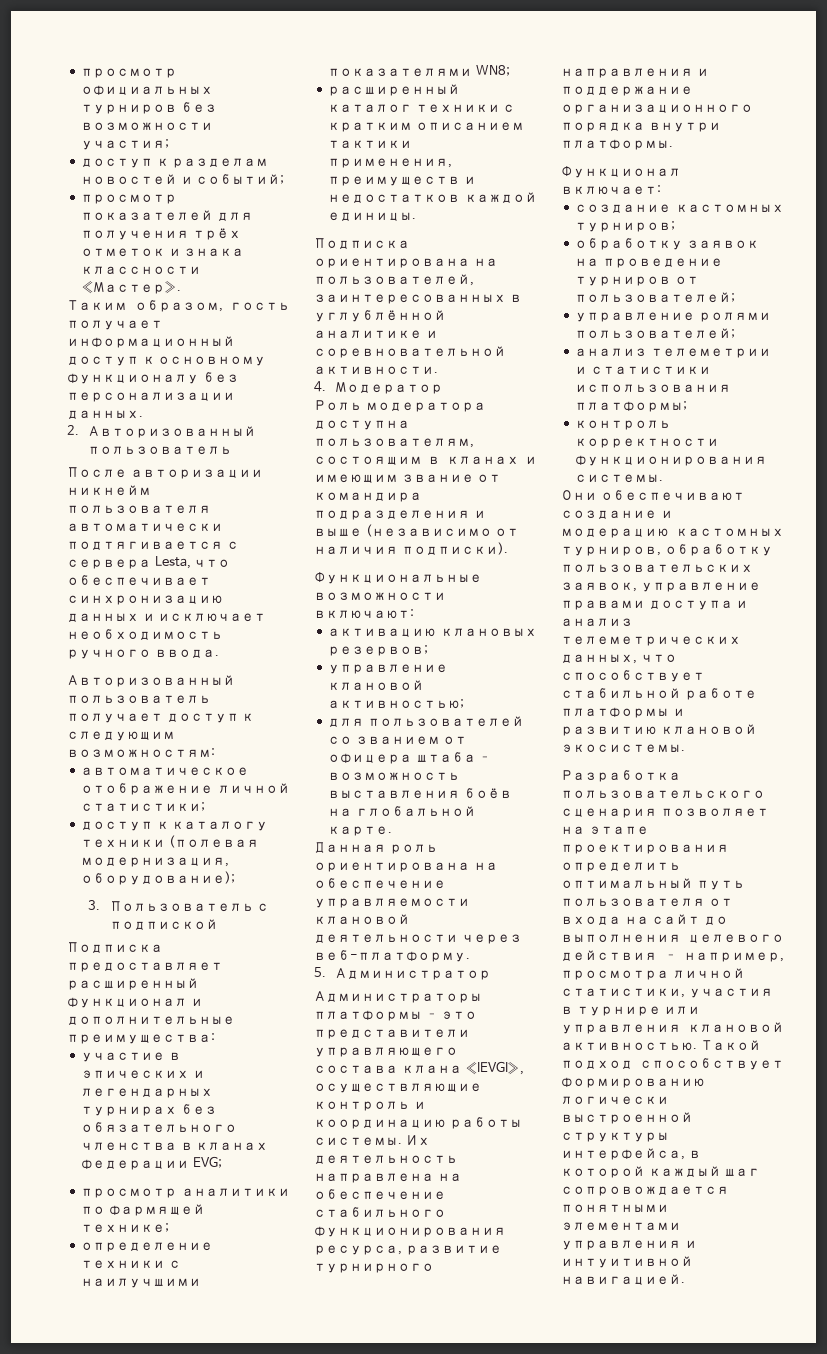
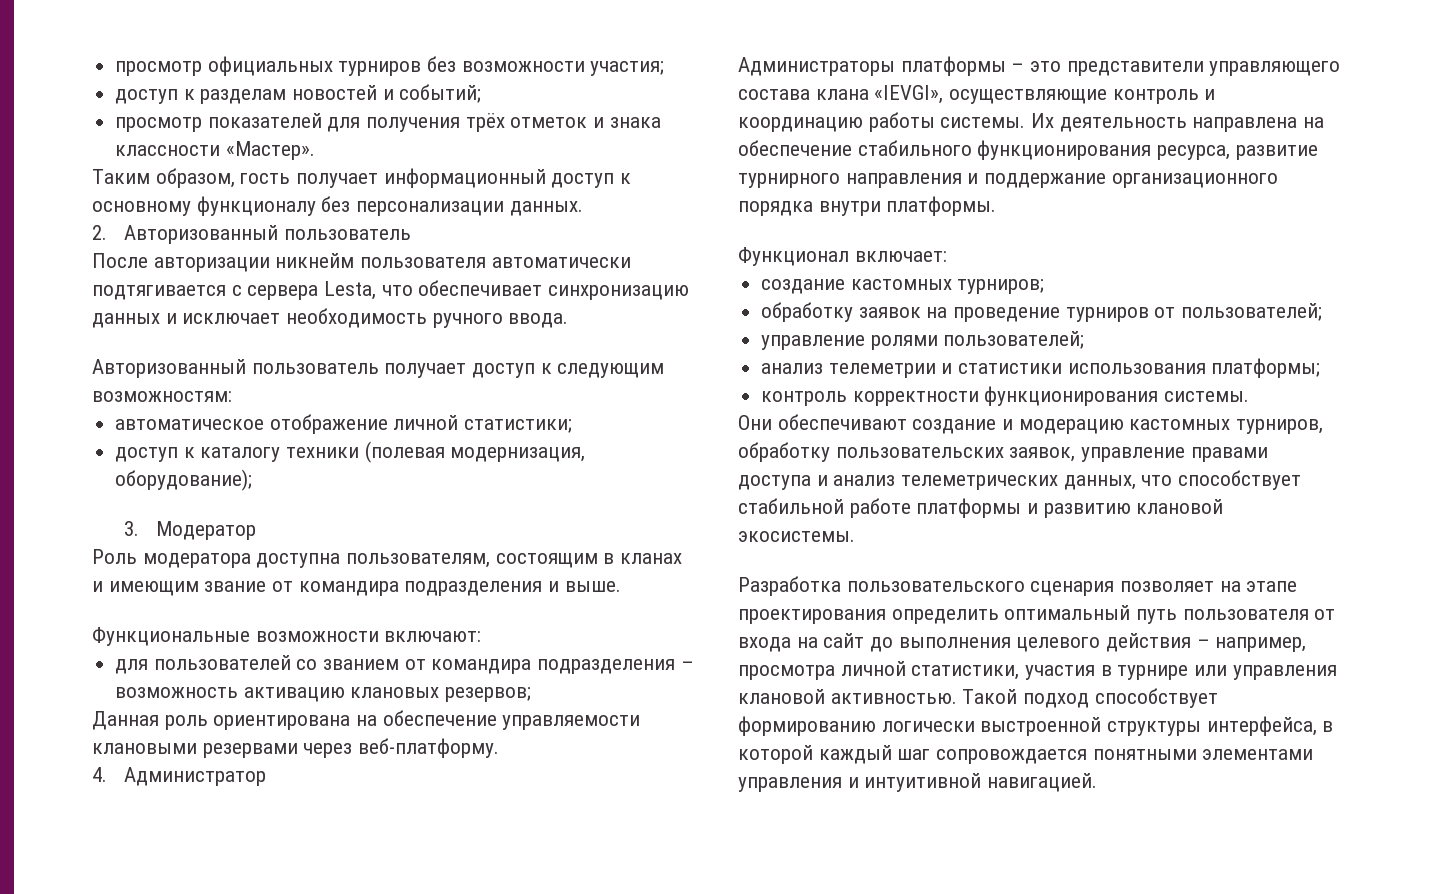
[109,901,270,912] [109,919,218,930] [67,942,163,953] [67,962,223,972] [67,978,199,990] [67,997,203,1008] [67,1016,235,1025] [67,1033,215,1044] [81,1052,181,1062] [81,1070,205,1079] [81,1088,214,1098] [81,1104,217,1116] [81,1122,238,1133] [81,1142,269,1151] [81,1156,222,1170] [81,1188,290,1198] [81,1204,205,1216] [81,1223,170,1233] [81,1242,214,1252] [81,1260,181,1269] [81,1278,202,1288] [328,65,510,77] [328,84,461,96] [328,104,516,113] [328,122,524,132] [328,140,413,148] [328,158,453,168] [328,176,476,186] [328,192,537,203] [328,212,417,221] [314,238,410,249] [314,258,498,268] [314,274,474,286] [314,294,522,304] [314,310,446,322] [314,330,438,339] [314,346,506,358] [314,366,438,374] [314,381,326,392] Пользователь с подпиской // Подписка предоставляет расширенный функционал и дополнительные преимущества: // участие в эпических и легендарных турнирах без обязательного членства в кланах федерации EVG; // просмотр аналитики по фармящей технике; // определение техники с наилучшими показателями WN8; // расширенный каталог техники с кратким описанием тактики применения, преимуществ и недостатков каждой единицы. // Подписка ориентирована на пользователей, заинтересованных в углублённой аналитике и соревновательной активности. // 4. -> (140, 528) none
[314,524,520,537] [314,542,508,555] [314,572,482,584] [314,592,446,600] [314,609,414,619] [328,628,537,637] [328,645,429,656] [328,664,449,674] [328,680,425,691] [328,699,465,709] выше (независимо от наличия подписки). // Функциональные возможности включают: // активацию клановых резервов; // управление клановой активностью; -> [564,581,621,592] [92,627,482,646] выше. // Функциональные возможности включают:
[328,752,492,764] [328,772,461,780] [328,788,512,799] [328,806,476,817] [328,826,393,836] офицера штаба – возможность выставления боёв на глобальной карте. -> [431,659,694,674] [115,687,532,702] командира подразделения – возможность активацию клановых резервов;
[314,914,410,925] [314,934,458,943] клановой деятельности -> [92,743,298,758] клановыми резервами
[314,967,326,977] 5. -> [92,767,107,782] 4.

